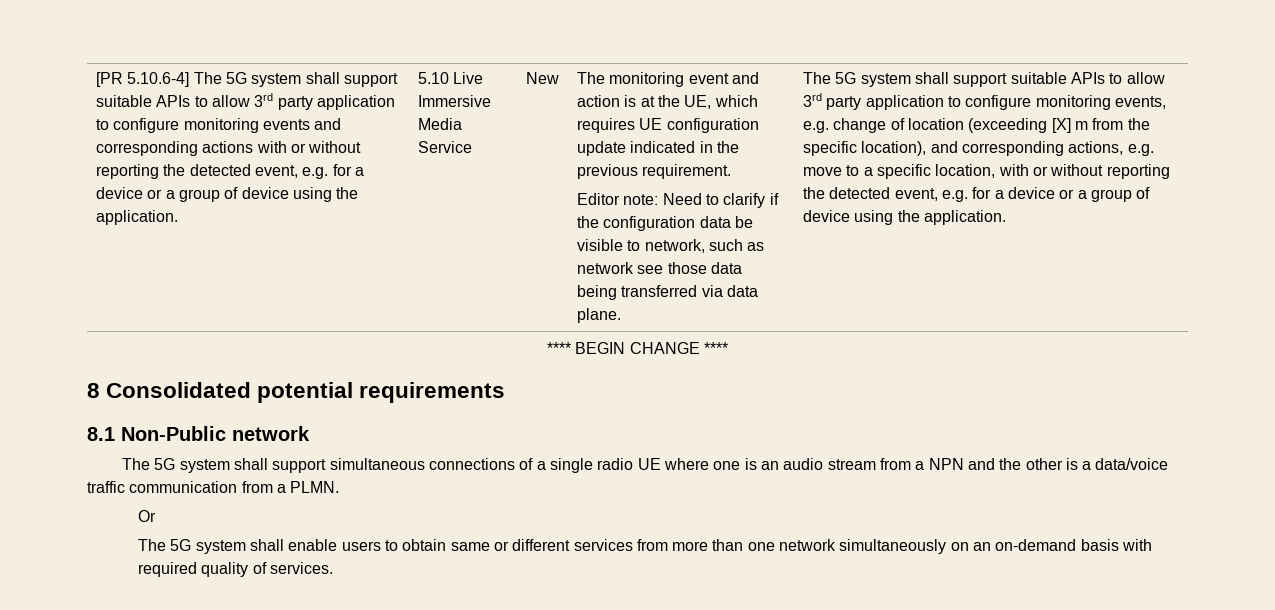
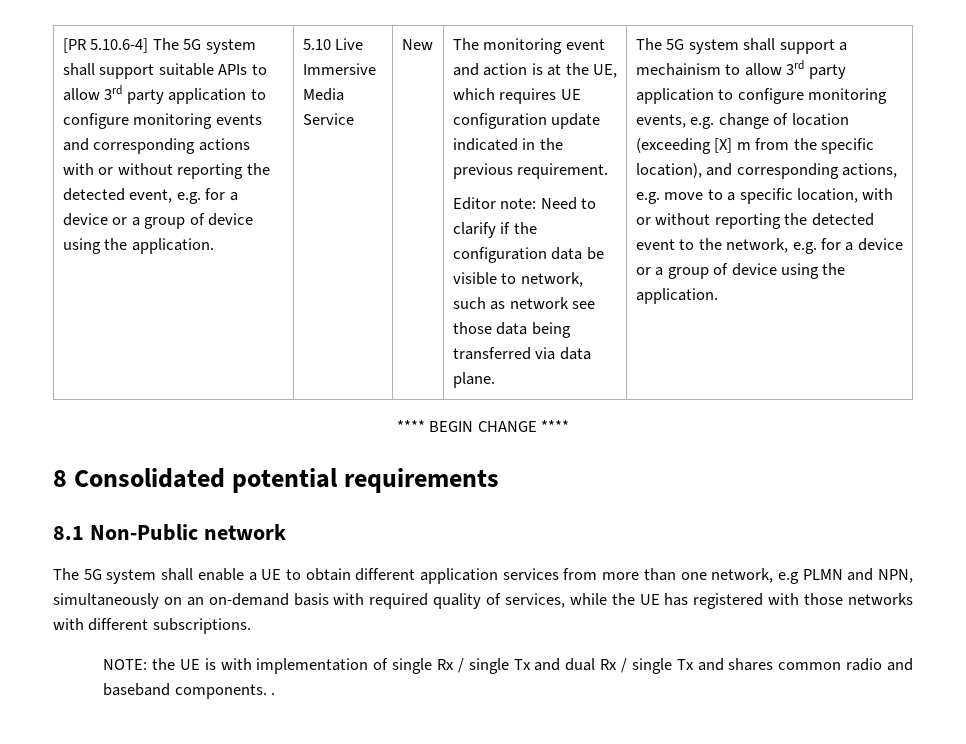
[1010,72,1105,84] suitable APIs -> [839,42,848,51] [635,63,721,76] a mechainism
[894,188,938,201] event, -> [635,238,789,253] event to the network,
[272,458,1169,473] [87,481,340,493] [137,510,156,522] [137,539,571,554] support simultaneous connections of a single radio UE where one is an audio stream from a NPN and the other is a data/voice traffic communication from a PLMN. // Or // The 5G system shall enable users to obtain same or different -> [197,568,498,584] enable a UE to obtain different application
[779,539,837,551] network -> [711,568,914,584] network, e.g PLMN and NPN,
[269,562,333,574] services. -> [504,593,913,609] [53,618,251,634] [103,658,913,674] [103,683,275,699] services, while the UE has registered with those networks with different subscriptions. // NOTE: the UE is with implementation of single Rx / single Tx and dual Rx / single Tx and shares common radio and baseband components. .

